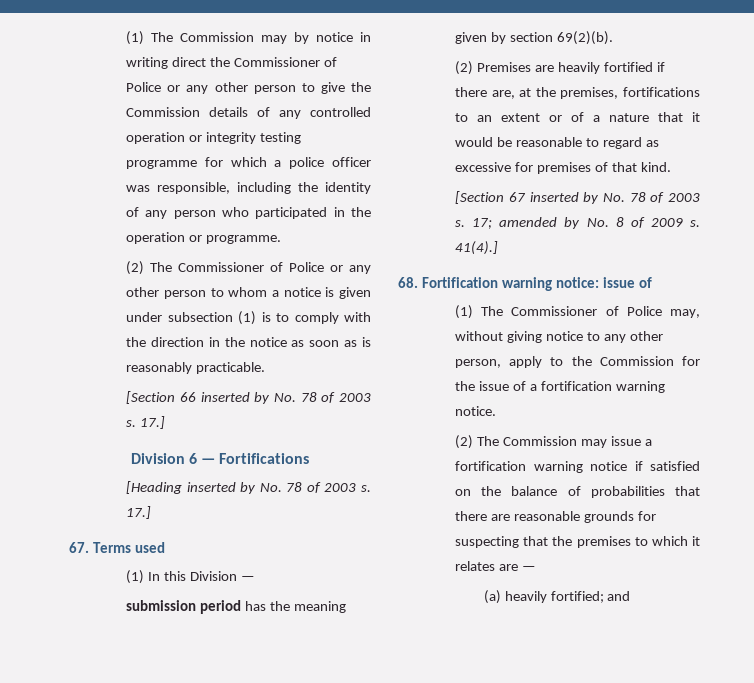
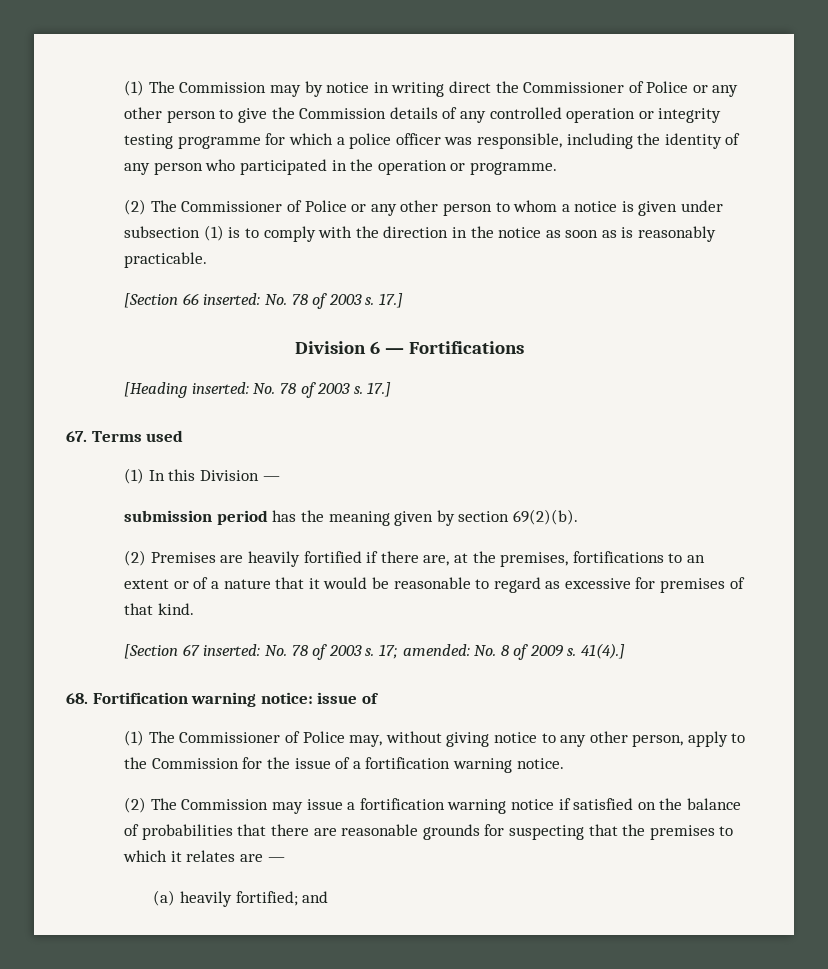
[200,392,271,404] inserted by -> [203,293,261,305] inserted:
[186,482,257,494] inserted by -> [191,382,249,394] inserted:
[529,192,600,204] inserted by -> [203,644,261,656] inserted:
[499,217,581,229] amended by -> [402,644,470,656] amended:

